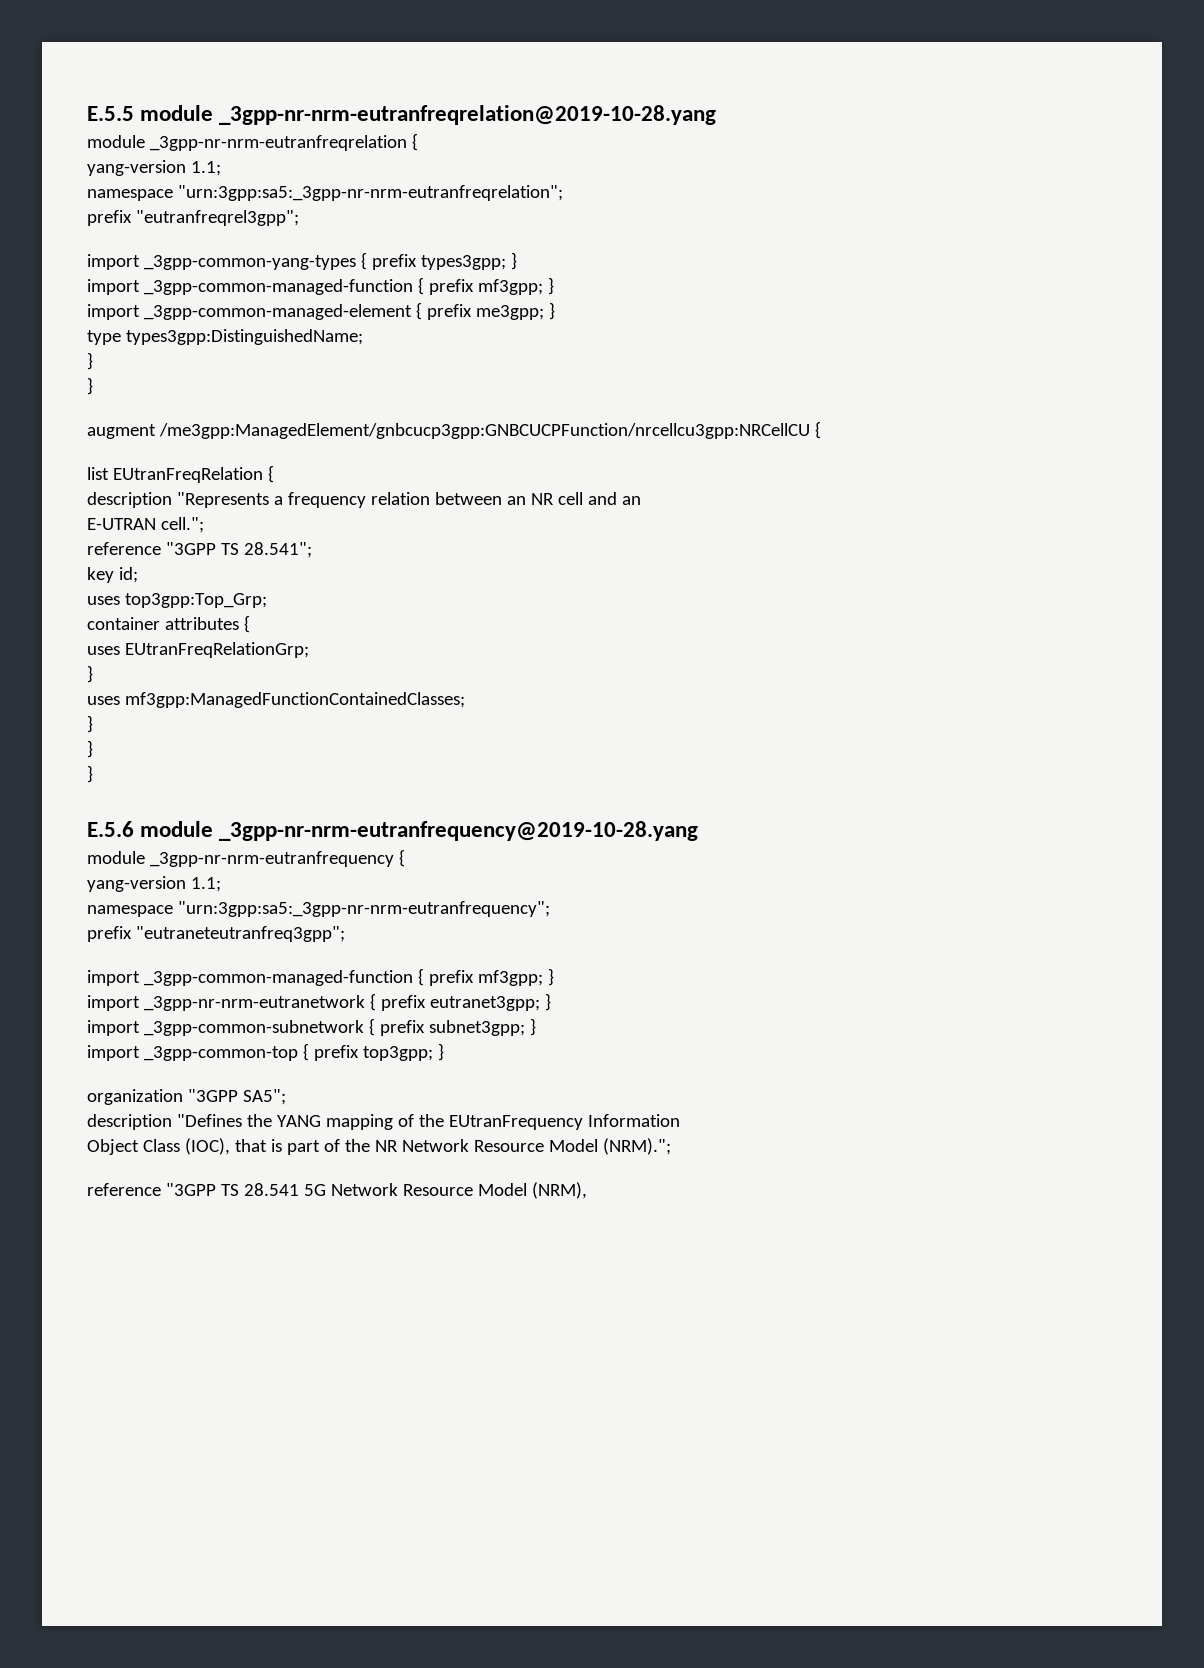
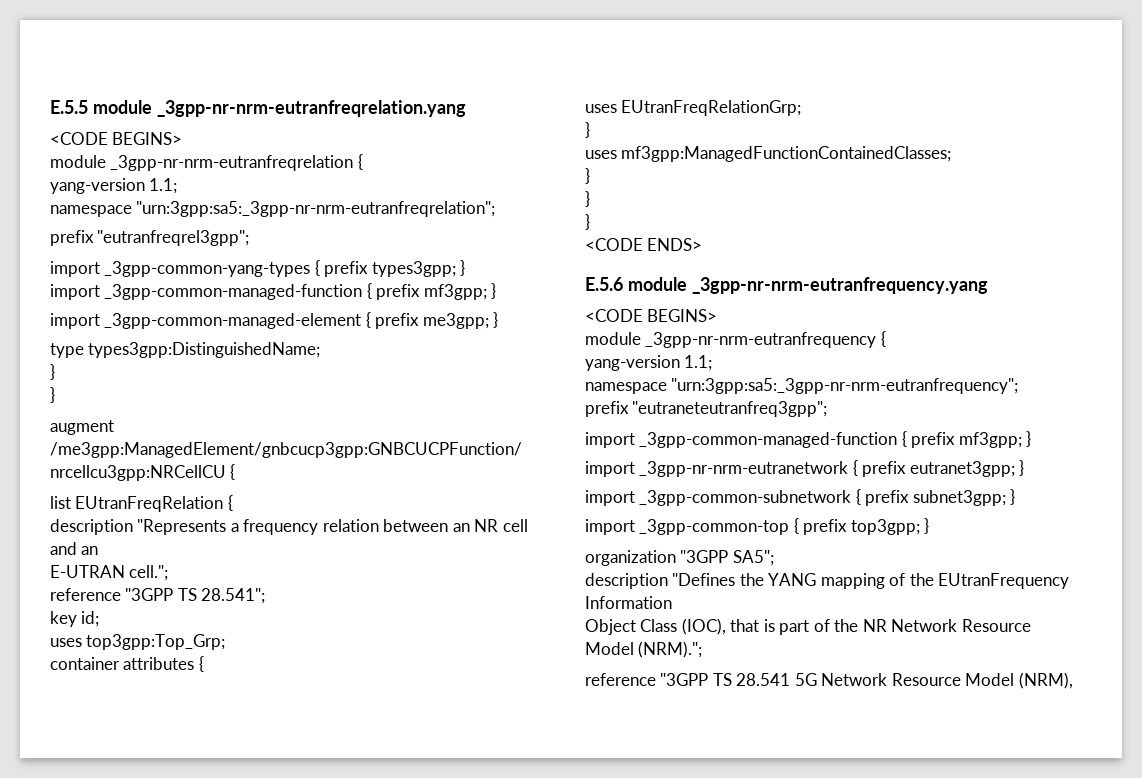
[219,105,717,125] _3gpp-nr-nrm-eutranfreqrelation@2019-10-28.yang -> [156,100,466,117] [50,132,183,145] _3gpp-nr-nrm-eutranfreqrelation.yang // <CODE BEGINS>
(93, 774) none -> [585,238,703,251] // <CODE ENDS>
[219,821,699,841] _3gpp-nr-nrm-eutranfrequency@2019-10-28.yang -> [691,277,988,294] [585,309,718,322] _3gpp-nr-nrm-eutranfrequency.yang // <CODE BEGINS>

